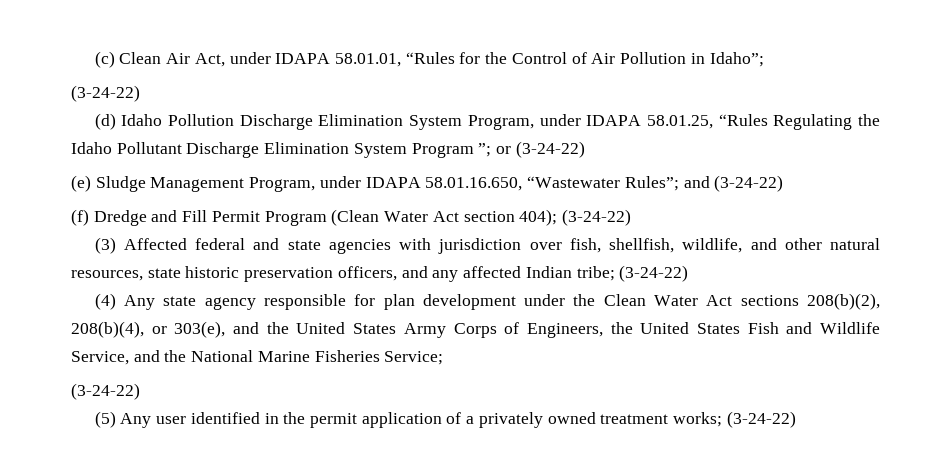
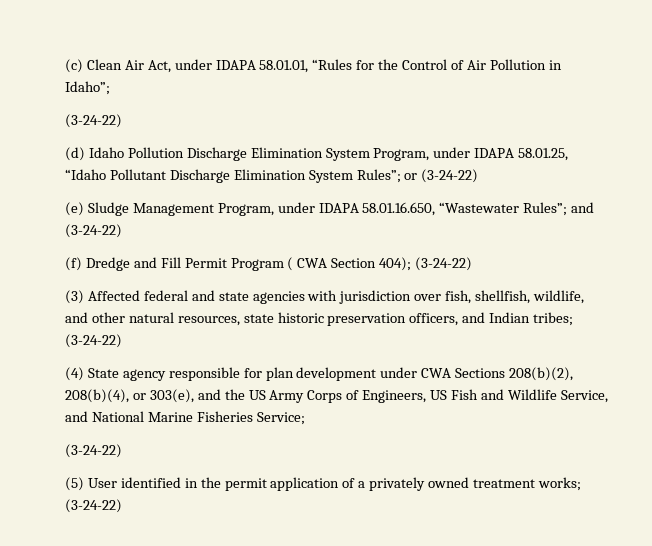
[718,114,880,130] [71,142,112,154] “Rules Regulating the Idaho -> [65,169,106,180] “Idaho
[411,143,492,158] Program ”; -> [356,169,401,183] Rules”;
[331,209,515,226] (Clean Water Act section -> [287,257,377,271] ( CWA Section
[432,266,615,282] any affected Indian tribe; -> [489,312,574,326] Indian tribes;
[123,295,197,310] Any state -> [87,368,119,378] State
[573,294,799,306] the Clean Water Act sections -> [421,368,506,378] CWA Sections
[296,322,397,334] United States -> [248,390,266,400] US
[610,322,740,334] the United States -> [430,390,448,400] US
[164,350,187,362] the -> (88, 416) none
[120,413,187,428] Any user -> [87,478,117,488] User

